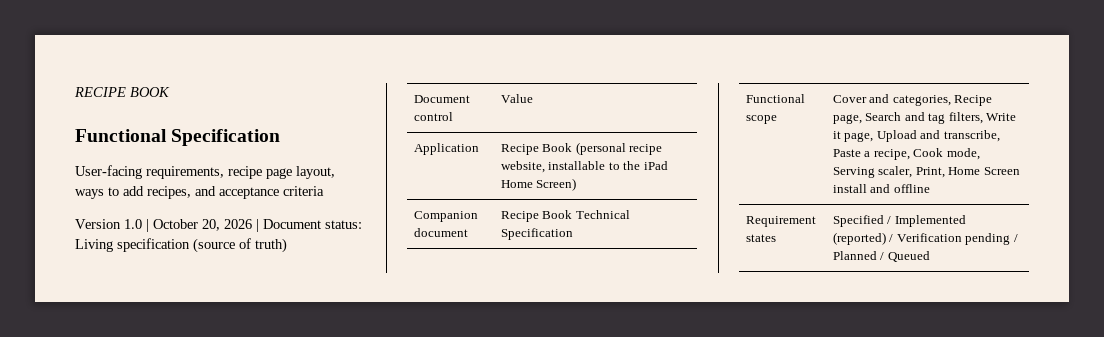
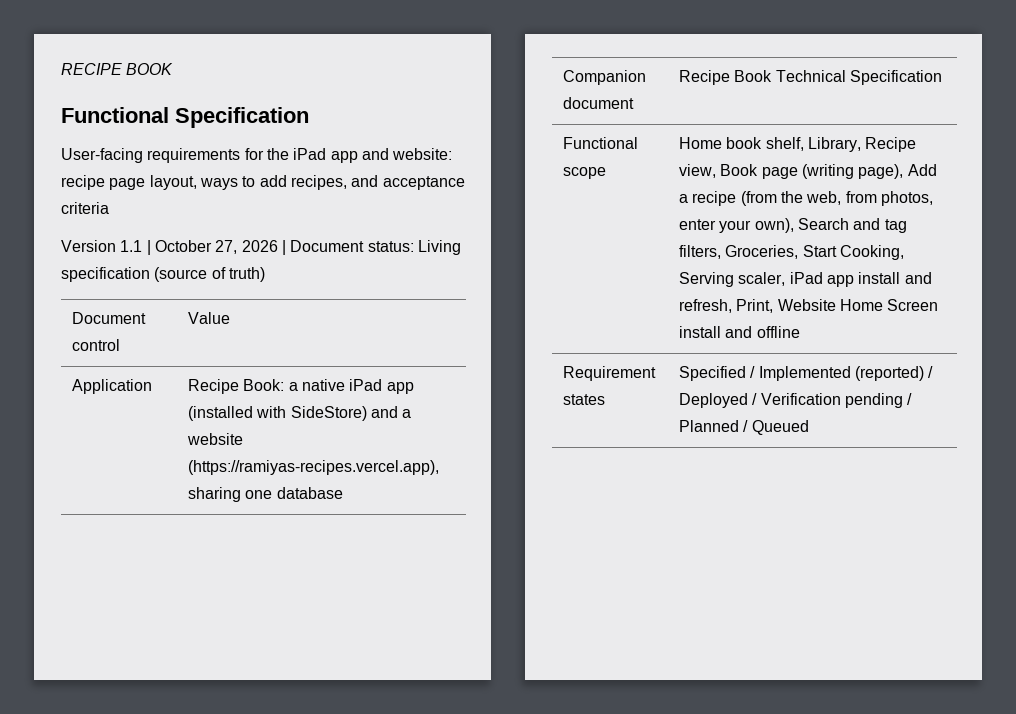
[146,166,224,179] requirements, -> [147,148,453,163] requirements for the iPad app and website:
[124,219,142,229] 1.0 -> [120,240,143,252] 1.1
[202,219,220,231] 20, -> [215,240,238,254] 27,
[542,142,663,155] [500,161,668,173] [500,178,577,191] Book (personal recipe website, installable to the iPad Home Screen) -> [243,379,414,394] [187,406,412,421] [186,433,243,445] [187,460,439,475] [187,487,343,502] Book: a native iPad app (installed with SideStore) and a website (https://ramiyas-recipes.vercel.app), sharing one database
[832,94,993,106] [832,112,1017,124] [832,130,1000,142] [832,148,980,160] [832,166,945,178] Cover and categories, Recipe page, Search and tag filters, Write it page, Upload and transcribe, Paste a recipe, Cook mode, Serving scaler, Print, -> [678,137,917,152] [678,164,937,179] [678,191,933,206] [678,218,907,233] [678,245,904,260] [678,272,932,287] [678,299,836,313] Home book shelf, Library, Recipe view, Book page (writing page), Add a recipe (from the web, from photos, enter your own), Search and tag filters, Groceries, Start Cooking, Serving scaler, iPad app install and refresh, Print, Website
(894, 238) none -> [678,393,758,408] Deployed /

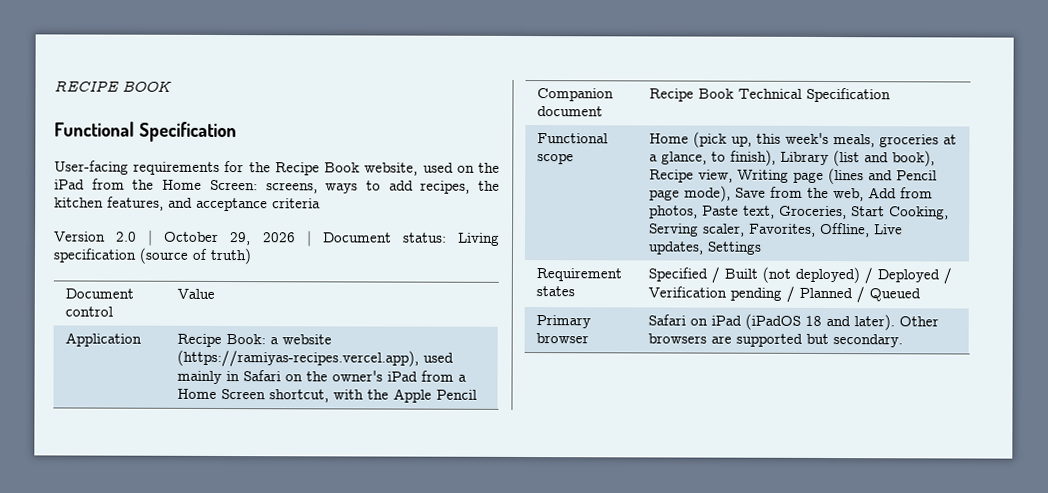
[293,148,453,163] [61,175,197,190] iPad app and website: recipe page layout, -> [274,162,501,176] [54,178,318,194] Recipe Book website, used on the iPad from the Home Screen: screens,
(347, 182) none -> [477,180,500,191] [54,196,164,211] the kitchen features,
[120,240,143,252] 1.1 -> [116,231,138,242] 2.0
[215,240,238,254] 27, -> [230,232,252,246] 29,
[301,379,414,394] [187,406,412,421] [186,433,243,445] [187,460,439,475] [187,487,343,502] native iPad app (installed with SideStore) and a website (https://ramiyas-recipes.vercel.app), sharing one database -> [281,334,332,345] [176,349,454,368] [176,370,467,384] [176,388,477,403] website (https://ramiyas-recipes.vercel.app), used mainly in Safari on the owner's iPad from a Home Screen shortcut, with the Apple Pencil
[726,137,917,152] [678,164,937,179] [678,191,777,206] book shelf, Library, Recipe view, Book page (writing page), Add a recipe (from -> [692,131,957,148] [648,149,935,167] [648,168,937,185] [648,185,803,202] (pick up, this week's meals, groceries at a glance, to finish), Library (list and book), Recipe view, Writing page (lines and Pencil page mode), Save from
(842, 198) none -> [867,187,897,199] Add
[678,218,907,233] [678,245,721,259] enter your own), Search and tag filters, -> [701,205,775,219] Paste text,
[789,272,932,287] [678,299,939,313] [678,326,800,338] iPad app install and refresh, Print, Website Home Screen install and offline -> [748,222,903,238] [647,241,762,255] Favorites, Offline, Live updates, Settings
[758,366,924,381] Implemented (reported) -> [723,266,860,284] Built (not deployed)
(809, 427) none -> [535,315,591,329] [535,333,589,344] [647,313,939,331] [647,333,903,348] // Primary browser | Safari on iPad (iPadOS 18 and later). Other browsers are supported but secondary.

